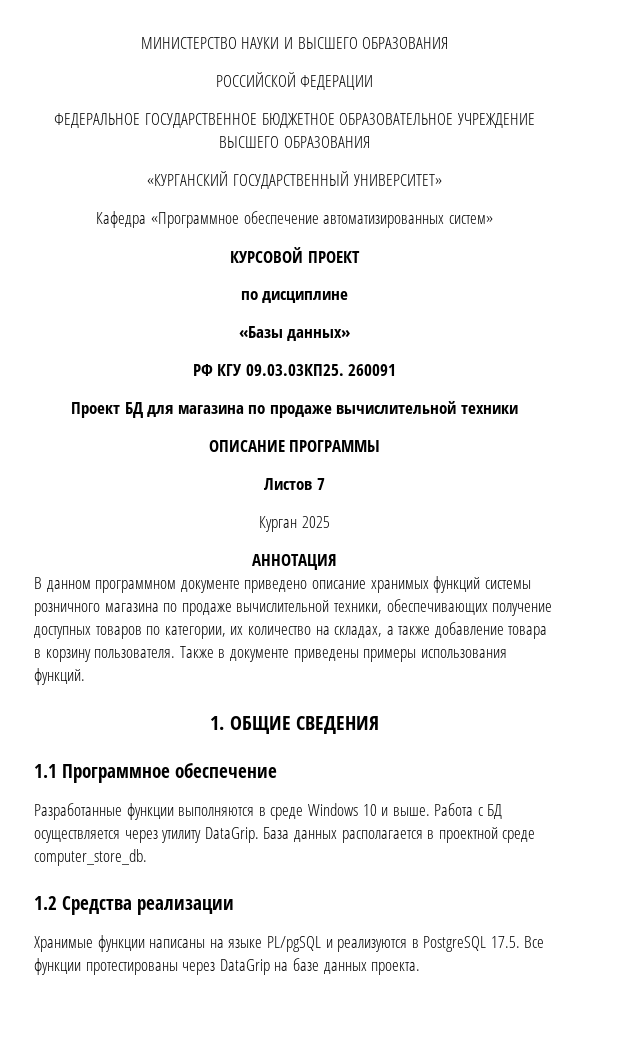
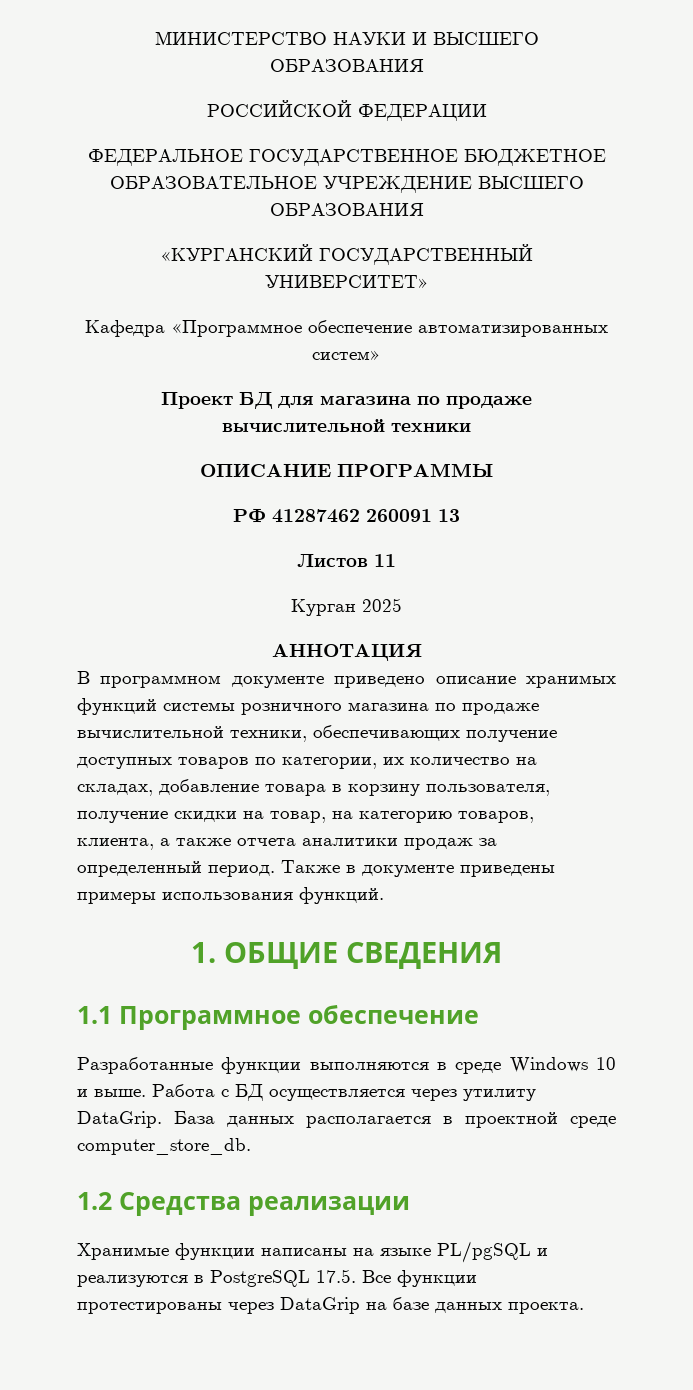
[230,247,360,263] [240,291,349,303] [238,326,351,341] [192,364,397,376] // КУРСОВОЙ ПРОЕКТ // по дисциплине // «Базы данных» // РФ КГУ 09.03.03КП25. 260091 -> (381, 355) none
(381, 446) none -> [233,508,460,523] // РФ 41287462 260091 13
[316,478,325,490] 7 -> [374,554,396,567] 11
[46,580,91,592] данном -> (90, 677) none
[386,626,431,635] а также -> (153, 790) none
[94,649,176,658] пользователя. -> [426,784,550,796] [77,811,534,823] [77,838,497,850] [77,861,275,877] пользователя, получение скидки на товар, на категорию товаров, клиента, а также отчета аналитики продаж за определенный период.

